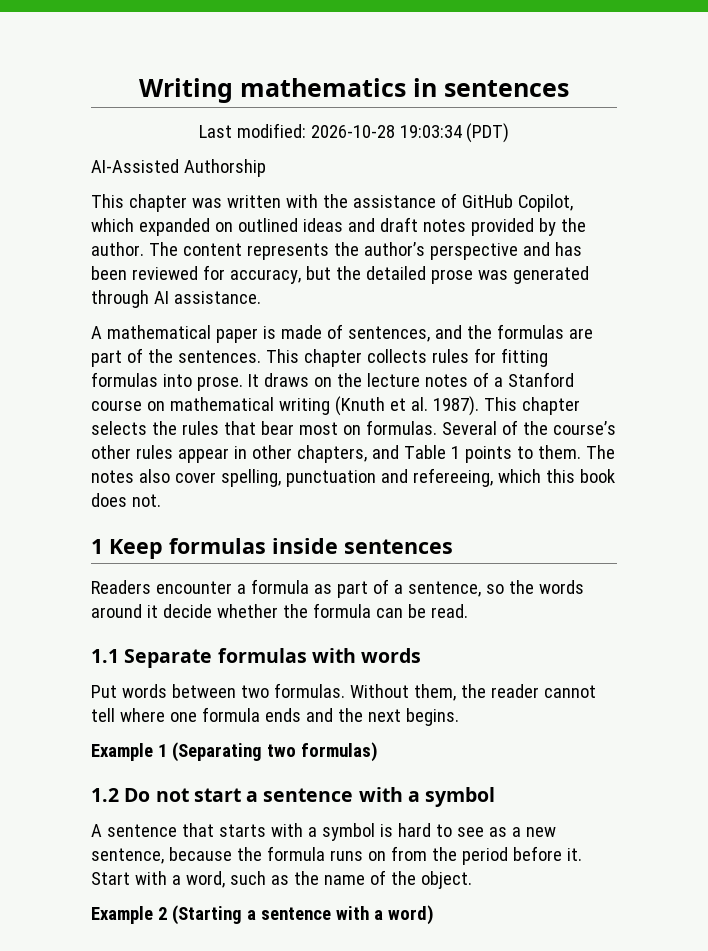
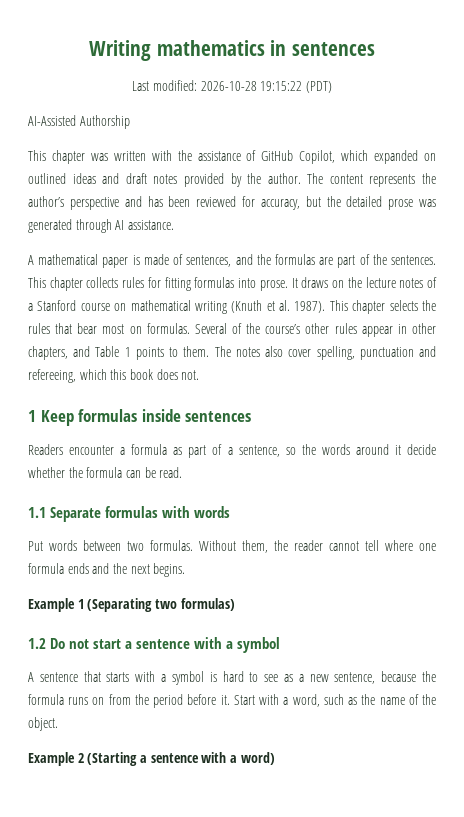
[399,125,462,138] 19:03:34 -> [260,81,303,91] 19:15:22

